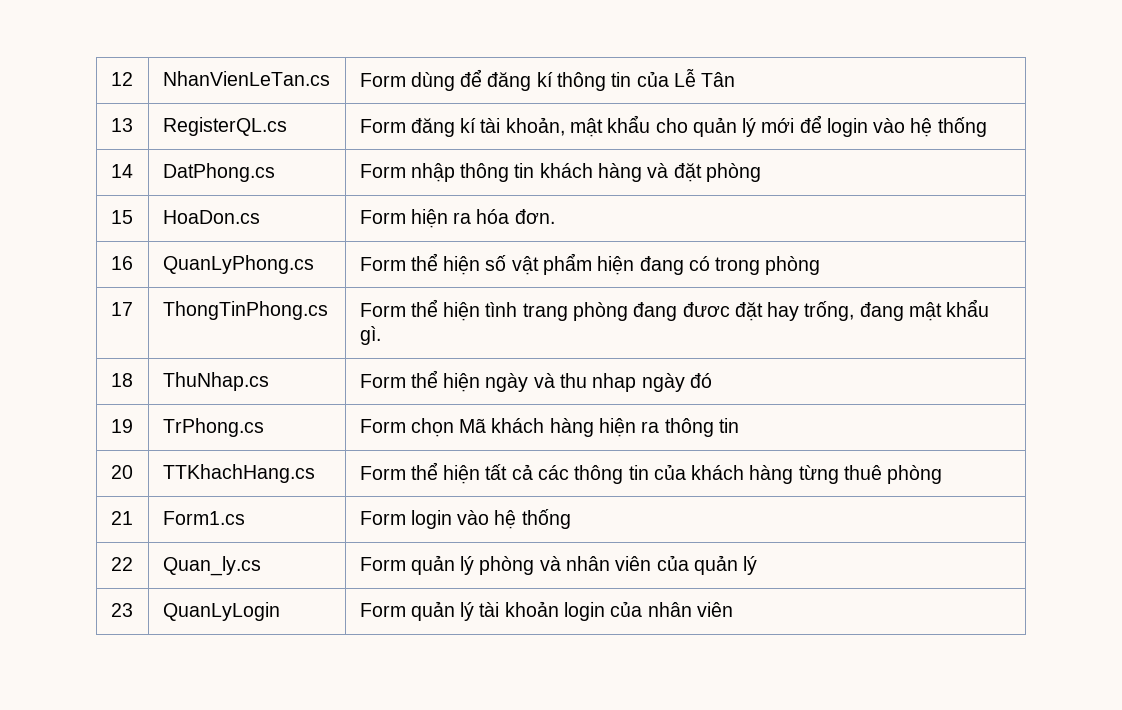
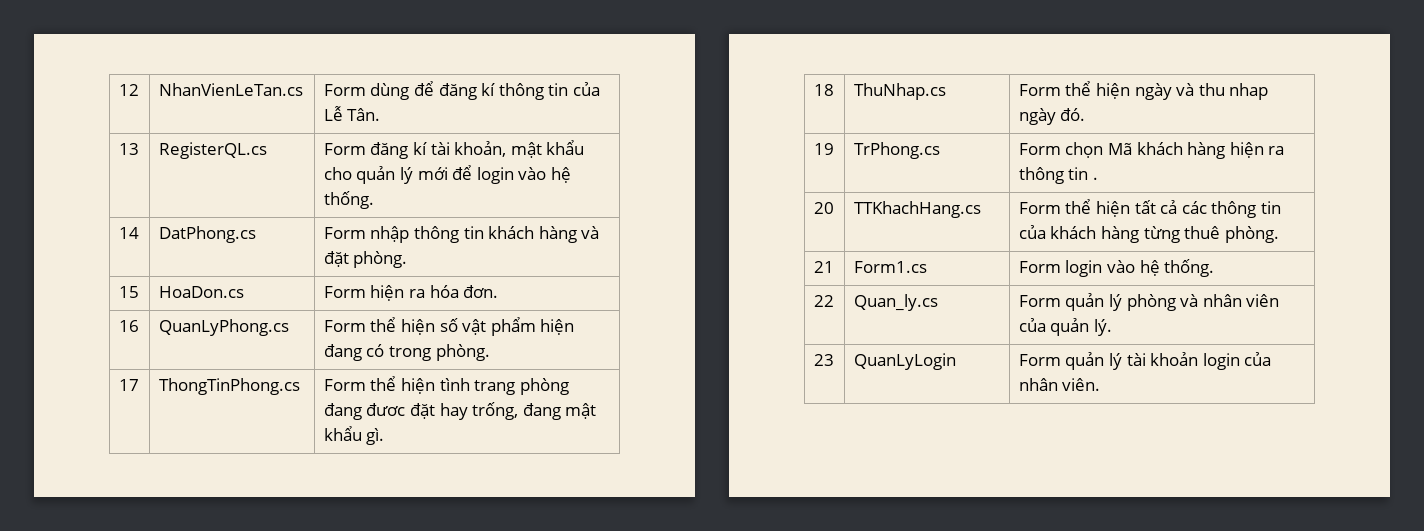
[701,72,736,87] Tân -> [347,108,381,121] Tân.
[937,117,987,137] thống -> [323,191,374,209] thống.
[705,163,761,182] phòng -> [353,251,408,268] phòng.
[765,256,821,275] phòng -> [435,344,490,361] phòng.
[689,373,712,388] đó -> [1060,108,1086,121] đó.
(739, 425) none -> [1093,177,1099,180] .
[887,465,943,484] phòng -> [1224,226,1279,243] phòng.
[521,509,571,529] thống -> [1164,259,1215,277] thống.
[743,556,758,575] lý -> [1094,319,1113,336] lý.
[696,602,733,617] viên -> [1062,378,1101,391] viên.

